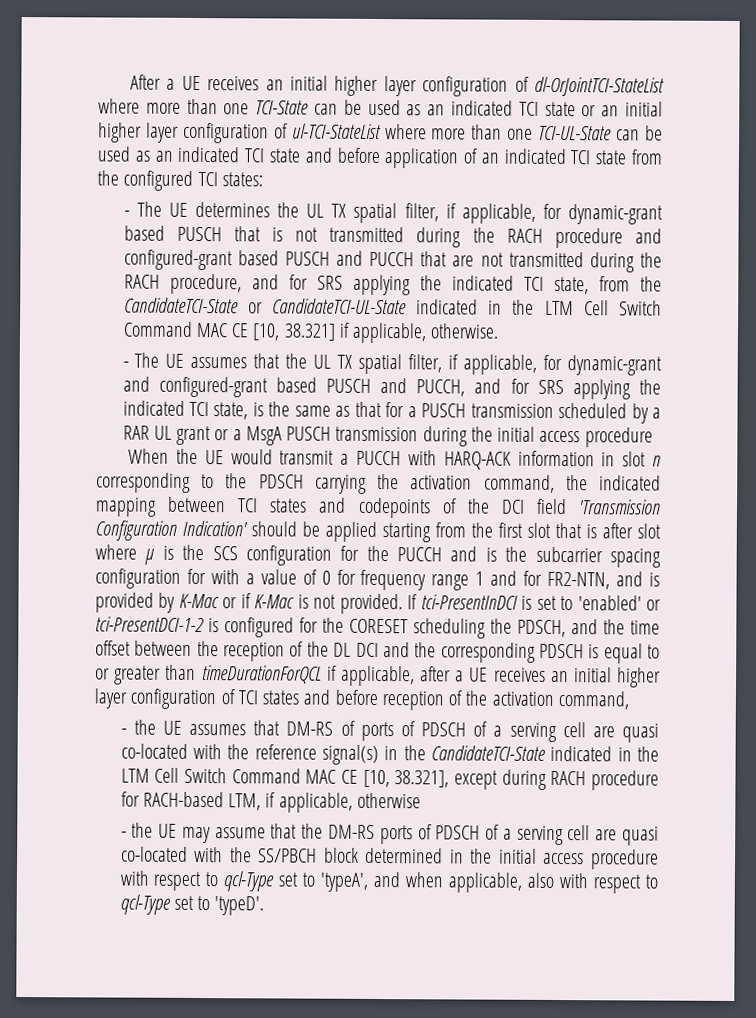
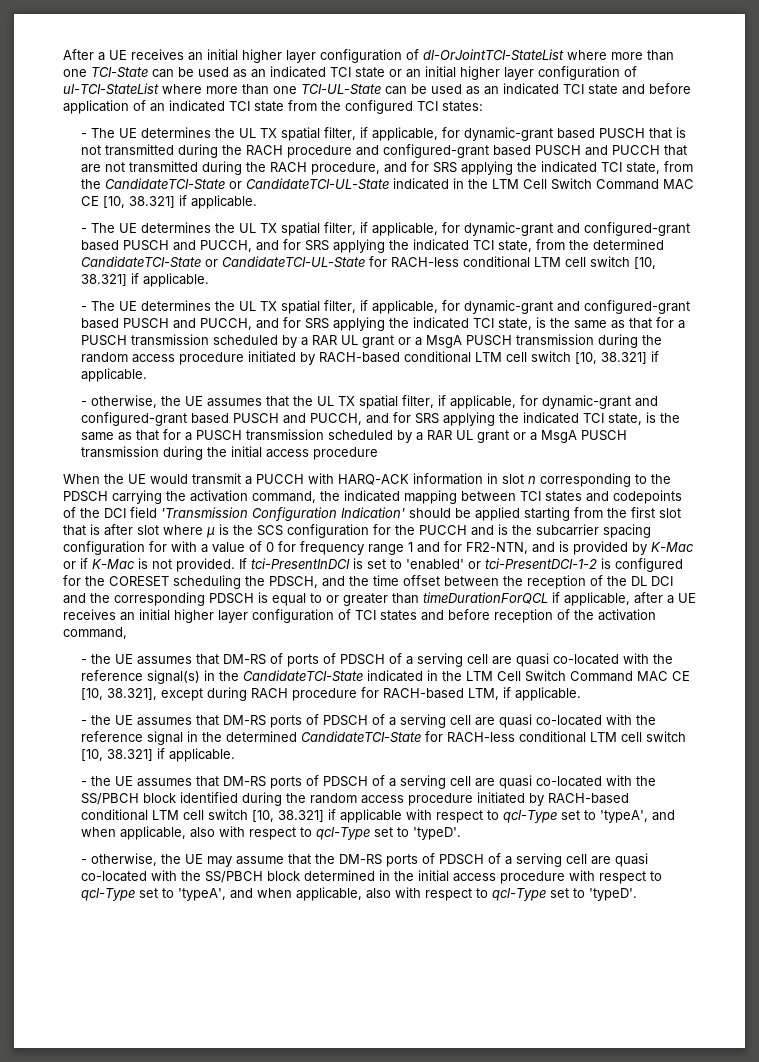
[352,322,500,344] [122,352,185,368] applicable, otherwise. // - The UE -> [191,195,258,209] [81,222,691,236] [81,239,665,253] [81,256,657,269] [81,273,210,287] [81,300,691,314] [81,317,686,331] [81,334,663,348] [81,351,660,365] [81,368,148,382] [81,395,204,408] applicable. // - The UE determines the UL TX spatial filter, if applicable, for dynamic-grant and configured-grant based PUSCH and PUCCH, and for SRS applying the indicated TCI state, from the determined CandidateTCI-State or CandidateTCI-UL-State for RACH-less conditional LTM cell switch [10, 38.321] if applicable. // - The UE determines the UL TX spatial filter, if applicable, for dynamic-grant and configured-grant based PUSCH and PUCCH, and for SRS applying the indicated TCI state, is the same as that for a PUSCH transmission scheduled by a RAR UL grant or a MsgA PUSCH transmission during the random access procedure initiated by RACH-based conditional LTM cell switch [10, 38.321] if applicable. // - otherwise, the UE
[278,792,421,813] [120,822,178,838] applicable, otherwise // - the UE -> [515,687,582,701] [81,714,657,728] [81,731,687,745] [81,748,236,762] [81,775,657,789] [81,792,630,806] [81,809,676,823] [81,826,462,840] [81,853,204,866] applicable. // - the UE assumes that DM-RS ports of PDSCH of a serving cell are quasi co-located with the reference signal in the determined CandidateTCI-State for RACH-less conditional LTM cell switch [10, 38.321] if applicable. // - the UE assumes that DM-RS ports of PDSCH of a serving cell are quasi co-located with the SS/PBCH block identified during the random access procedure initiated by RACH-based conditional LTM cell switch [10, 38.321] if applicable with respect to qcl-Type set to 'typeA', and when applicable, also with respect to qcl-Type set to 'typeD'. // - otherwise, the UE

